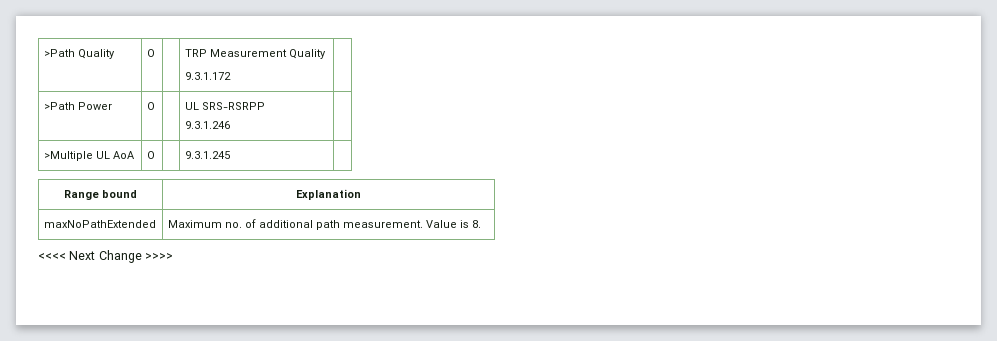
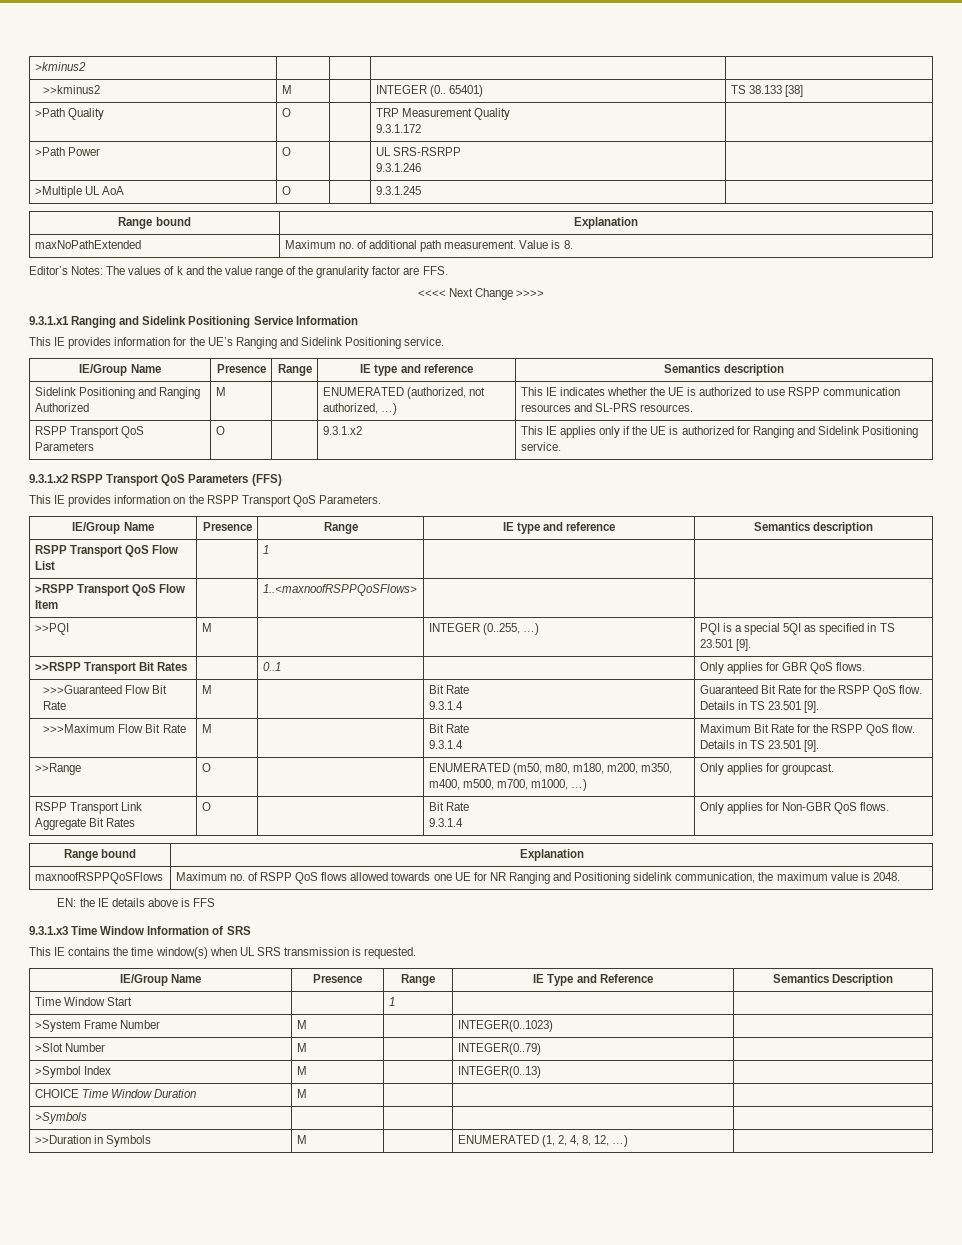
(43, 53) none -> [34,62,86,71] [43,85,101,94] [281,85,292,94] [375,85,483,97] [730,85,803,97] >kminus2 | | | | // >>kminus2 | M | | INTEGER (0.. 65401) | TS 38.133 [38] //
[38,250,174,263] <<<< Next Change >>>> -> [29,266,448,278] [417,288,545,300] [29,316,358,328] [29,337,445,349] [79,364,161,376] [216,364,266,373] [277,364,312,376] [360,364,473,376] [664,364,784,376] [34,387,200,399] [34,403,89,412] [215,387,226,396] [322,387,485,399] [322,403,397,415] [520,387,900,396] [520,403,693,412] [34,426,144,438] [34,442,94,451] [215,426,225,435] [322,426,362,435] [520,426,919,438] [520,442,561,451] [29,474,282,486] [29,495,381,507] [72,522,154,534] [202,522,252,531] [323,522,358,534] [502,522,616,534] [753,522,874,534] [34,545,178,557] [34,561,55,570] [262,545,269,554] [34,584,185,596] [34,600,58,609] [262,584,417,596] [34,623,69,635] [201,623,212,632] [428,623,539,635] [699,623,895,635] [699,639,751,651] [34,662,187,674] [262,662,281,671] [699,662,866,674] [43,685,168,694] [43,701,67,710] [201,685,212,694] [428,685,469,694] [428,701,463,710] [699,685,923,697] [699,701,820,713] [43,724,186,733] [201,724,212,733] [428,724,469,733] [428,740,463,749] [699,724,916,736] [699,740,820,752] [34,763,81,775] [201,763,211,772] [428,763,673,775] [428,779,588,791] [699,763,834,775] [34,802,142,814] [34,818,135,830] [201,802,211,811] [428,802,469,811] [428,818,463,827] [699,802,890,814] [63,849,137,861] [519,849,584,861] [34,872,163,884] [175,872,900,884] [57,898,216,907] [29,926,251,935] [29,947,417,959] [119,974,202,986] [313,974,362,983] [401,974,435,986] [533,974,653,986] [772,974,894,986] [34,997,132,1006] [388,997,395,1006] [34,1020,160,1032] [296,1020,307,1029] [457,1020,553,1032] [34,1043,105,1052] [296,1043,307,1052] [457,1043,541,1055] [34,1066,111,1078] [296,1066,307,1075] [457,1066,541,1078] [34,1089,196,1098] [296,1089,307,1098] [34,1112,87,1124] [34,1135,151,1147] [296,1135,307,1144] [457,1135,629,1147] Editor’s Notes: The values of k and the value range of the granularity factor are FFS. // <<<< Next Change >>>> // 9.3.1.x1 Ranging and Sidelink Positioning Service Information // This IE provides information for the UE’s Ranging and Sidelink Positioning service. // IE/Group Name | Presence | Range | IE type and reference | Semantics description // Sidelink Positioning and Ranging Authorized | M | | ENUMERATED (authorized, not authorized, …) | This IE indicates whether the UE is authorized to use RSPP communication resources and SL-PRS resources. // RSPP Transport QoS Parameters | O | | 9.3.1.x2 | This IE applies only if the UE is authorized for Ranging and Sidelink Positioning service. // 9.3.1.x2 RSPP Transport QoS Parameters (FFS) // This IE provides information on the RSPP Transport QoS Parameters. // IE/Group Name | Presence | Range | IE type and reference | Semantics description // RSPP Transport QoS Flow List | | 1 | | // >RSPP Transport QoS Flow Item | | 1..<maxnoofRSPPQoSFlows> | | // >>PQI | M | | INTEGER (0..255, …) | PQI is a special 5QI as specified in TS 23.501 [9]. // >>RSPP Transport Bit Rates | | 0..1 | | Only applies for GBR QoS flows. // >>>Guaranteed Flow Bit Rate | M | | Bit Rate // 9.3.1.4 | Guaranteed Bit Rate for the RSPP QoS flow. Details in TS 23.501 [9]. // >>>Maximum Flow Bit Rate | M | | Bit Rate // 9.3.1.4 | Maximum Bit Rate for the RSPP QoS flow. Details in TS 23.501 [9]. // >>Range | O | | ENUMERATED (m50, m80, m180, m200, m350, m400, m500, m700, m1000, …) | Only applies for groupcast. // RSPP Transport Link Aggregate Bit Rates | O | | Bit Rate // 9.3.1.4 | Only applies for Non-GBR QoS flows. // Range bound | Explanation // maxnoofRSPPQoSFlows | Maximum no. of RSPP QoS flows allowed towards one UE for NR Ranging and Positioning sidelink communication, the maximum value is 2048. // EN: the IE details above is FFS // 9.3.1.x3 Time Window Information of SRS // This IE contains the time window(s) when UL SRS transmission is requested. // IE/Group Name | Presence | Range | IE Type and Reference | Semantics Description // Time Window Start | | 1 | | // >System Frame Number | M | | INTEGER(0..1023) | // >Slot Number | M | | INTEGER(0..79) | // >Symbol Index | M | | INTEGER(0..13) | // CHOICE Time Window Duration | M | | | // >Symbols | | | | // >>Duration in Symbols | M | | ENUMERATED (1, 2, 4, 8, 12, …) |

